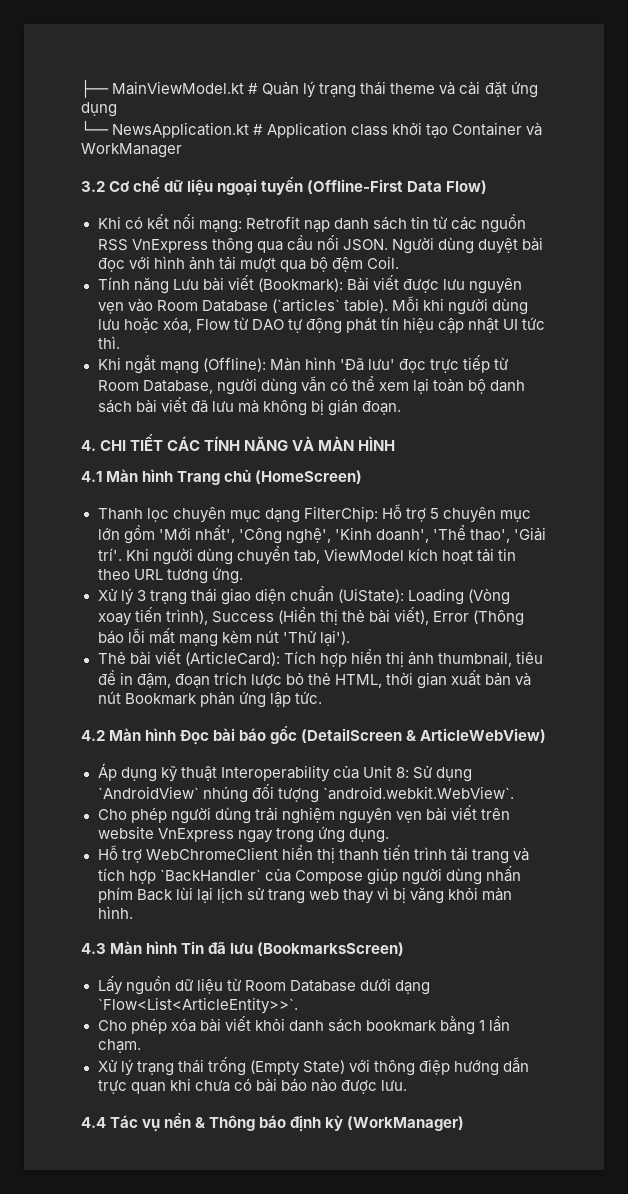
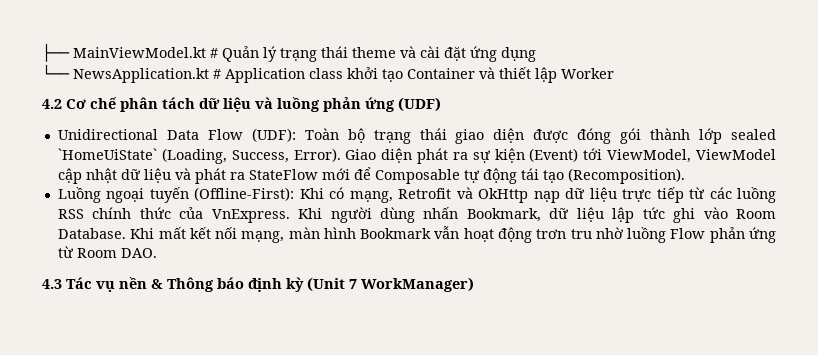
[81,143,182,158] [81,177,488,196] [97,214,527,233] [97,235,543,254] [97,256,399,272] [97,275,522,294] [97,296,528,315] [97,317,546,334] [97,336,120,349] [97,355,509,374] [97,376,526,395] [97,397,401,416] [81,434,396,451] [81,469,363,485] [97,504,531,523] [97,525,546,544] [97,546,516,565] [97,567,243,584] [97,586,511,605] [97,607,524,626] [97,628,350,647] [97,649,543,668] [97,670,532,689] [97,691,322,708] [81,726,547,745] [97,763,472,782] [97,784,514,803] [97,805,511,824] [97,826,389,843] [97,845,529,864] [97,866,521,885] [97,887,513,904] [97,906,133,919] [81,941,405,956] [97,976,430,995] [97,997,298,1014] [97,1016,511,1035] [97,1039,141,1054] [97,1057,530,1076] [97,1078,407,1094] [81,1117,106,1128] WorkManager // 3.2 Cơ chế dữ liệu ngoại tuyến (Offline-First Data Flow) // Khi có kết nối mạng: Retrofit nạp danh sách tin từ các nguồn RSS VnExpress thông qua cầu nối JSON. Người dùng duyệt bài đọc với hình ảnh tải mượt qua bộ đệm Coil. // Tính năng Lưu bài viết (Bookmark): Bài viết được lưu nguyên vẹn vào Room Database (`articles` table). Mỗi khi người dùng lưu hoặc xóa, Flow từ DAO tự động phát tín hiệu cập nhật UI tức thì. // Khi ngắt mạng (Offline): Màn hình 'Đã lưu' đọc trực tiếp từ Room Database, người dùng vẫn có thể xem lại toàn bộ danh sách bài viết đã lưu mà không bị gián đoạn. // 4. CHI TIẾT CÁC TÍNH NĂNG VÀ MÀN HÌNH // 4.1 Màn hình Trang chủ (HomeScreen) // Thanh lọc chuyên mục dạng FilterChip: Hỗ trợ 5 chuyên mục lớn gồm 'Mới nhất', 'Công nghệ', 'Kinh doanh', 'Thể thao', 'Giải trí'. Khi người dùng chuyển tab, ViewModel kích hoạt tải tin theo URL tương ứng. // Xử lý 3 trạng thái giao diện chuẩn (UiState): Loading (Vòng xoay tiến trình), Success (Hiển thị thẻ bài viết), Error (Thông báo lỗi mất mạng kèm nút 'Thử lại'). // Thẻ bài viết (ArticleCard): Tích hợp hiển thị ảnh thumbnail, tiêu đề in đậm, đoạn trích lược bỏ thẻ HTML, thời gian xuất bản và nút Bookmark phản ứng lập tức. // 4.2 Màn hình Đọc bài báo gốc (DetailScreen & ArticleWebView) // Áp dụng kỹ thuật Interoperability của Unit 8: Sử dụng `AndroidView` nhúng đối tượng `android.webkit.WebView`. // Cho phép người dùng trải nghiệm nguyên vẹn bài viết trên website VnExpress ngay trong ứng dụng. // Hỗ trợ WebChromeClient hiển thị thanh tiến trình tải trang và tích hợp `BackHandler` của Compose giúp người dùng nhấn phím Back lùi lại lịch sử trang web thay vì bị văng khỏi màn hình. // 4.3 Màn hình Tin đã lưu (BookmarksScreen) // Lấy nguồn dữ liệu từ Room Database dưới dạng `Flow<List<ArticleEntity>>`. // Cho phép xóa bài viết khỏi danh sách bookmark bằng 1 lần chạm. // Xử lý trạng thái trống (Empty State) với thông điệp hướng dẫn trực quan khi chưa có bài báo nào được lưu. // 4.4 -> [499,67,614,83] [42,97,441,112] [57,128,776,144] [57,148,777,164] [57,167,685,184] [57,187,777,203] [57,207,776,223] [57,226,777,243] [57,246,157,258] [42,279,62,289] thiết lập Worker // 4.2 Cơ chế phân tách dữ liệu và luồng phản ứng (UDF) // Unidirectional Data Flow (UDF): Toàn bộ trạng thái giao diện được đóng gói thành lớp sealed `HomeUiState` (Loading, Success, Error). Giao diện phát ra sự kiện (Event) tới ViewModel, ViewModel cập nhật dữ liệu và phát ra StateFlow mới để Composable tự động tái tạo (Recomposition). // Luồng ngoại tuyến (Offline-First): Khi có mạng, Retrofit và OkHttp nạp dữ liệu trực tiếp từ các luồng RSS chính thức của VnExpress. Khi người dùng nhấn Bookmark, dữ liệu lập tức ghi vào Room Database. Khi mất kết nối mạng, màn hình Bookmark vẫn hoạt động trơn tru nhờ luồng Flow phản ứng từ Room DAO. // 4.3
[347,1116,465,1131] (WorkManager) -> [307,277,474,292] (Unit 7 WorkManager)

